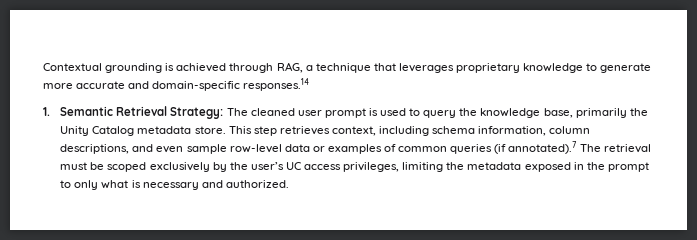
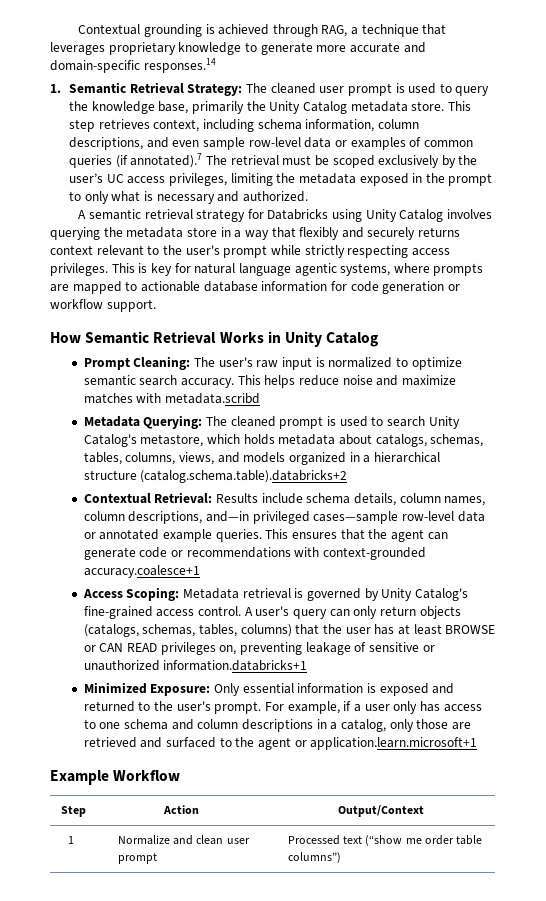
(289, 184) none -> [78,209,493,222] [50,227,461,240] [50,245,450,258] [50,263,484,276] [50,281,460,294] [50,299,156,312] [50,331,380,347] [83,356,462,370] [83,375,456,388] [83,393,261,404] [83,415,460,429] [83,434,484,447] [83,452,440,465] [83,470,348,483] [83,492,486,506] [83,511,485,524] [83,529,448,542] [83,547,427,560] [83,565,200,578] [82,587,468,601] [83,606,461,619] [83,624,496,637] [83,642,435,655] [83,660,308,671] [83,682,455,696] [83,701,482,714] [83,719,471,732] [83,737,478,750] [50,770,181,785] [61,806,86,817] [163,805,199,814] [337,805,424,817] [68,836,75,844] [117,835,250,845] [117,853,157,864] [287,835,483,846] [287,852,341,863] // A semantic retrieval strategy for Databricks using Unity Catalog involves querying the metadata store in a way that flexibly and securely returns context relevant to the user's prompt while strictly respecting access privileges. This is key for natural language agentic systems, where prompts are mapped to actionable database information for code generation or workflow support. // How Semantic Retrieval Works in Unity Catalog // Prompt Cleaning: The user's raw input is normalized to optimize semantic search accuracy. This helps reduce noise and maximize matches with metadata.scribd // Metadata Querying: The cleaned prompt is used to search Unity Catalog's metastore, which holds metadata about catalogs, schemas, tables, columns, views, and models organized in a hierarchical structure (catalog.schema.table).databricks+2 // Contextual Retrieval: Results include schema details, column names, column descriptions, and—in privileged cases—sample row-level data or annotated example queries. This ensures that the agent can generate code or recommendations with context-grounded accuracy.coalesce+1 // Access Scoping: Metadata retrieval is governed by Unity Catalog's fine-grained access control. A user's query can only return objects (catalogs, schemas, tables, columns) that the user has at least BROWSE or CAN READ privileges on, preventing leakage of sensitive or unauthorized information.databricks+1 // Minimized Exposure: Only essential information is exposed and returned to the user's prompt. For example, if a user only has access to one schema and column descriptions in a catalog, only those are retrieved and surfaced to the agent or application.learn.microsoft+1 // Example Workflow // Step | Action | Output/Context // 1 | Normalize and clean user prompt | Processed text (“show me order table columns”)

